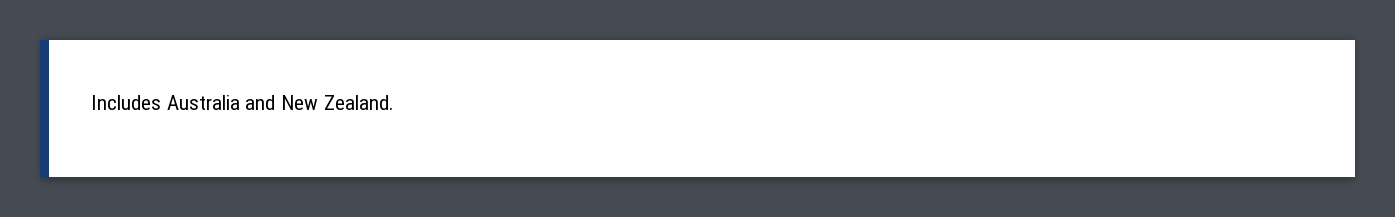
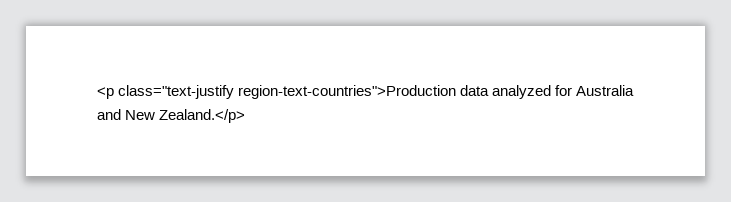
[91,95,161,110] Includes -> [97,85,573,99] <p class="text-justify region-text-countries">Production data analyzed for
[323,95,394,110] Zealand. -> [159,109,246,123] Zealand.</p>

